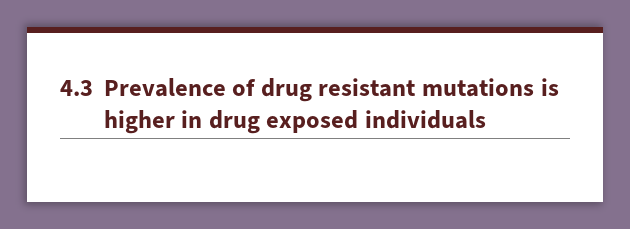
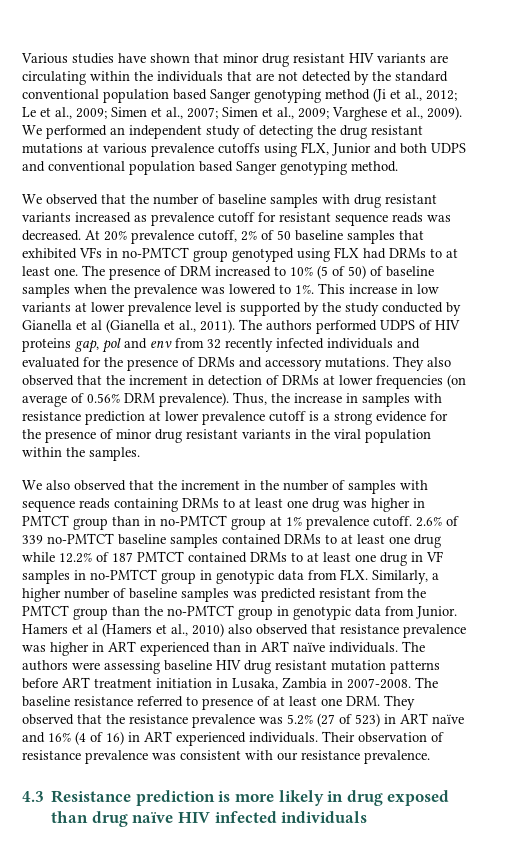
[60,78,559,102] [103,110,359,134] 4.3 Prevalence of drug resistant mutations is higher in drug exposed -> [21,53,448,67] [22,71,448,85] [22,88,457,103] [22,106,462,121] [22,125,423,139] [22,142,466,157] [22,161,398,175] [22,194,437,208] [22,212,451,226] [22,230,424,244] [22,247,458,262] [22,265,434,280] [22,283,439,298] [22,302,461,316] [22,319,460,334] [22,338,420,353] [22,356,451,371] [22,374,466,389] [22,392,442,407] [22,411,448,425] [22,429,431,443] [22,447,140,461] [22,480,428,494] [22,498,425,512] [22,515,459,530] [22,533,441,548] [22,551,443,566] [22,569,439,584] [22,588,426,602] [22,605,457,620] [22,623,466,638] [22,641,425,656] [22,660,440,674] [22,677,438,690] [22,695,415,710] [22,713,464,728] [22,731,444,746] [22,750,430,764] [22,790,450,806] [51,811,277,827] Various studies have shown that minor drug resistant HIV variants are circulating within the individuals that are not detected by the standard conventional population based Sanger genotyping method (Ji et al., 2012; Le et al., 2009; Simen et al., 2007; Simen et al., 2009; Varghese et al., 2009). We performed an independent study of detecting the drug resistant mutations at various prevalence cutoffs using FLX, Junior and both UDPS and conventional population based Sanger genotyping method. // We observed that the number of baseline samples with drug resistant variants increased as prevalence cutoff for resistant sequence reads was decreased. At 20% prevalence cutoff, 2% of 50 baseline samples that exhibited VFs in no-PMTCT group genotyped using FLX had DRMs to at least one. The presence of DRM increased to 10% (5 of 50) of baseline samples when the prevalence was lowered to 1%. This increase in low variants at lower prevalence level is supported by the study conducted by Gianella et al (Gianella et al., 2011). The authors performed UDPS of HIV proteins gap, pol and env from 32 recently infected individuals and evaluated for the presence of DRMs and accessory mutations. They also observed that the increment in detection of DRMs at lower frequencies (on average of 0.56% DRM prevalence). Thus, the increase in samples with resistance prediction at lower prevalence cutoff is a strong evidence for the presence of minor drug resistant variants in the viral population within the samples. // We also observed that the increment in the number of samples with sequence reads containing DRMs to at least one drug was higher in PMTCT group than in no-PMTCT group at 1% prevalence cutoff. 2.6% of 339 no-PMTCT baseline samples contained DRMs to at least one drug while 12.2% of 187 PMTCT contained DRMs to at least one drug in VF samples in no-PMTCT group in genotypic data from FLX. Similarly, a higher number of baseline samples was predicted resistant from the PMTCT group than the no-PMTCT group in genotypic data from Junior. Hamers et al (Hamers et al., 2010) also observed that resistance prevalence was higher in ART experienced than in ART naïve individuals. The authors were assessing baseline HIV drug resistant mutation patterns before ART treatment initiation in Lusaka, Zambia in 2007-2008. The baseline resistance referred to presence of at least one DRM. They observed that the resistance prevalence was 5.2% (27 of 523) in ART naïve and 16% (4 of 16) in ART experienced individuals. Their observation of resistance prevalence was consistent with our resistance prevalence. // 4.3 Resistance prediction is more likely in drug exposed than drug naïve HIV infected

